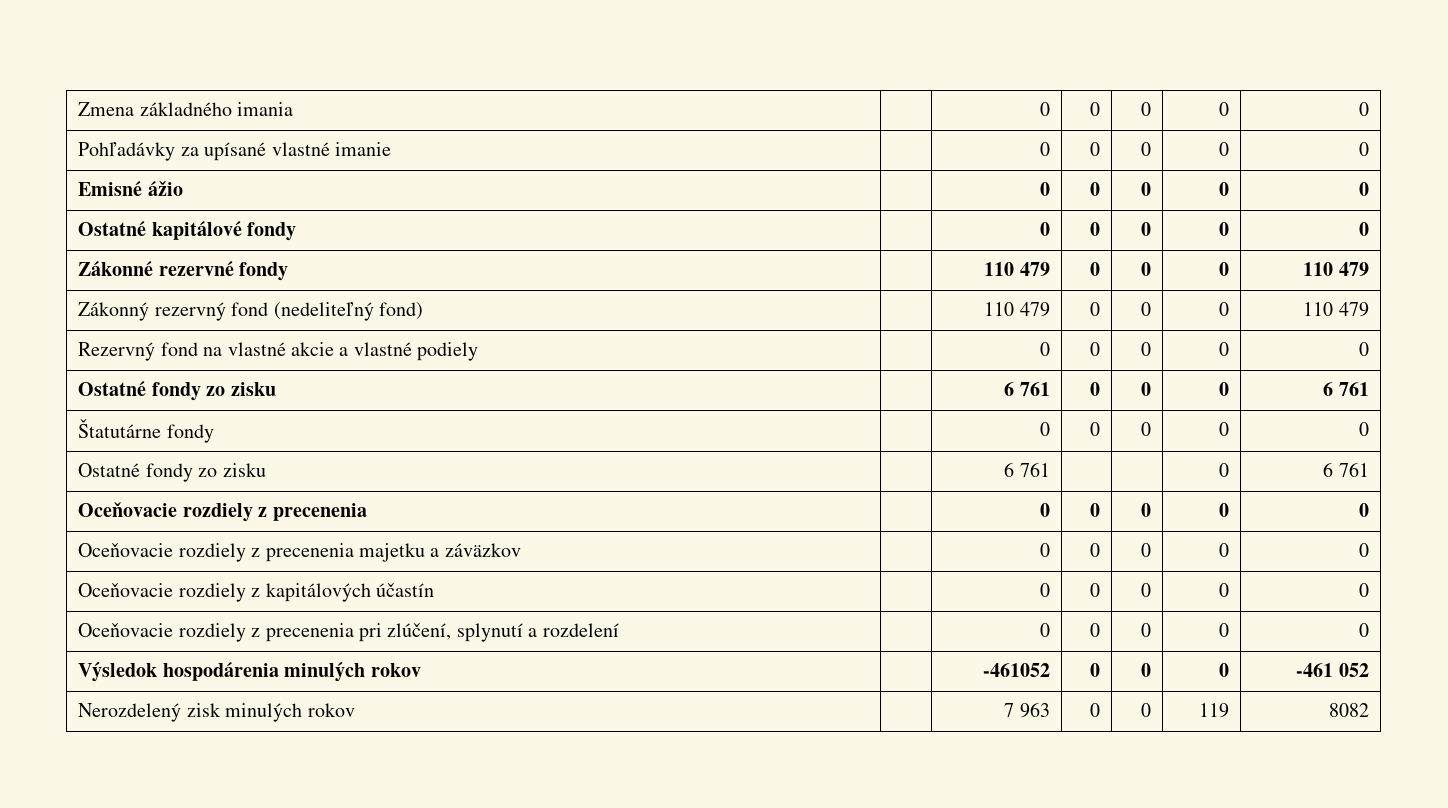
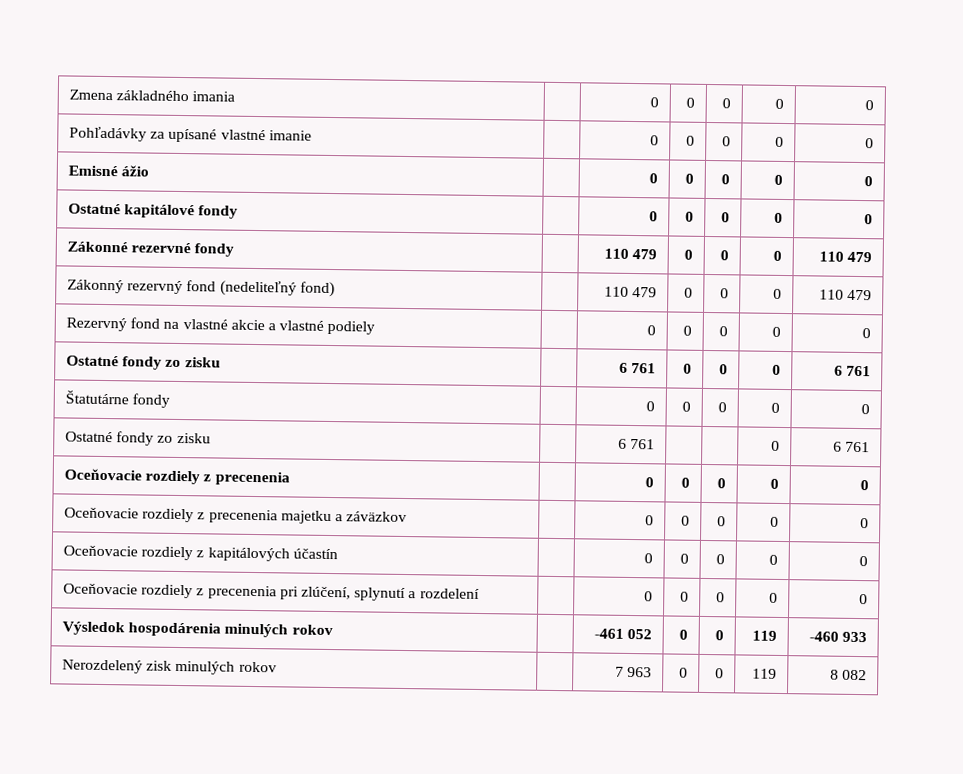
[982,663,1050,677] [1089,663,1100,677] [1140,663,1151,677] [1218,663,1229,677] [1296,663,1369,677] -461052 | 0 | 0 | 0 | -461 052 -> [593,628,652,640] [678,629,688,640] [714,630,724,641] [751,630,777,641] [808,631,867,643] -461 052 | 0 | 0 | 119 | -460 933
[1328,703,1369,717] 8082 -> [829,669,867,681] 8 082

